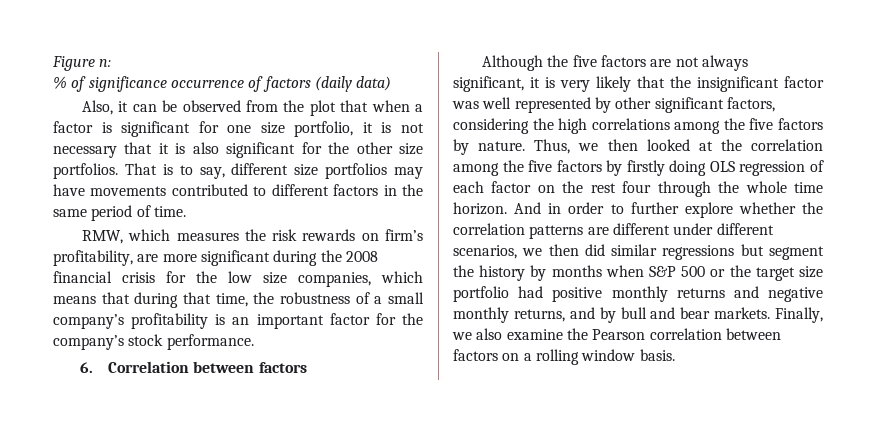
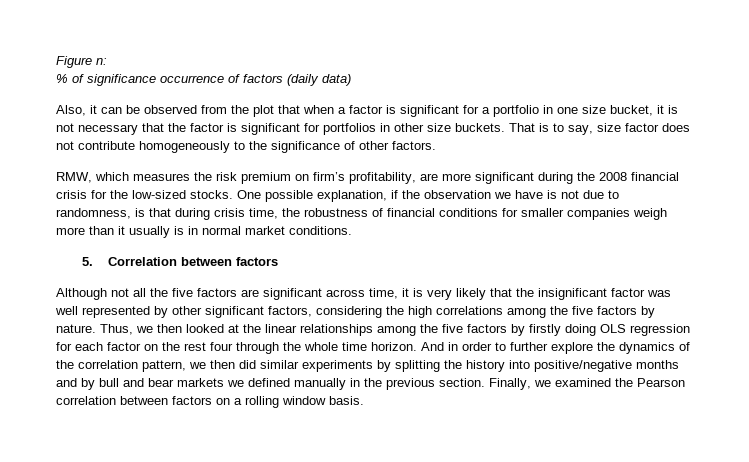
(219, 127) none -> [482,105,553,117] a portfolio in
[294,121,354,137] portfolio, -> [610,105,653,116] bucket,
[158,142,350,158] it is also significant for the -> [168,123,390,135] the factor is significant for portfolios in
[53,163,118,179] portfolios. -> [455,123,505,132] buckets.
[231,163,423,179] [53,184,423,196] [53,205,186,221] different size portfolios may have movements contributed to different factors in the same period of time. -> [597,123,690,132] [56,141,436,153] size factor does not contribute homogeneously to the significance of other factors.
[302,229,356,241] rewards -> [241,172,291,184] premium
[228,271,423,287] [53,296,96,304] low size companies, which means -> [132,190,619,202] [56,208,145,219] low-sized stocks. One possible explanation, if the observation we have is not due to randomness, is
[183,292,211,304] that -> [214,208,245,217] crisis
[374,292,425,304] [53,313,424,329] [53,334,254,350] [80,362,94,373] a small company’s profitability is an important factor for the company’s stock performance. // 6. -> [387,208,667,220] [56,226,352,238] [81,257,93,266] financial conditions for smaller companies weigh more than it usually is in normal market conditions. // 5.
(543, 63) none -> [111,288,146,297] not all
[675,55,748,71] [453,76,524,92] not always significant, -> [263,288,398,300] significant across time,
[751,139,823,151] correlation -> [265,324,373,336] linear relationships
[810,160,824,172] of -> [56,342,72,351] for
[738,202,823,214] [453,223,774,239] [453,244,824,260] [453,265,823,281] [453,286,823,302] [453,307,565,323] whether the correlation patterns are different under different scenarios, we then did similar regressions but segment the history by months when S&P 500 or the target size portfolio had positive monthly returns and negative monthly returns, -> [597,342,690,354] [56,360,679,372] the dynamics of the correlation pattern, we then did similar experiments by splitting the history into positive/negative months
[714,307,823,323] [452,328,563,340] markets. Finally, we also examine -> [177,378,611,390] markets we defined manually in the previous section. Finally, we examined

